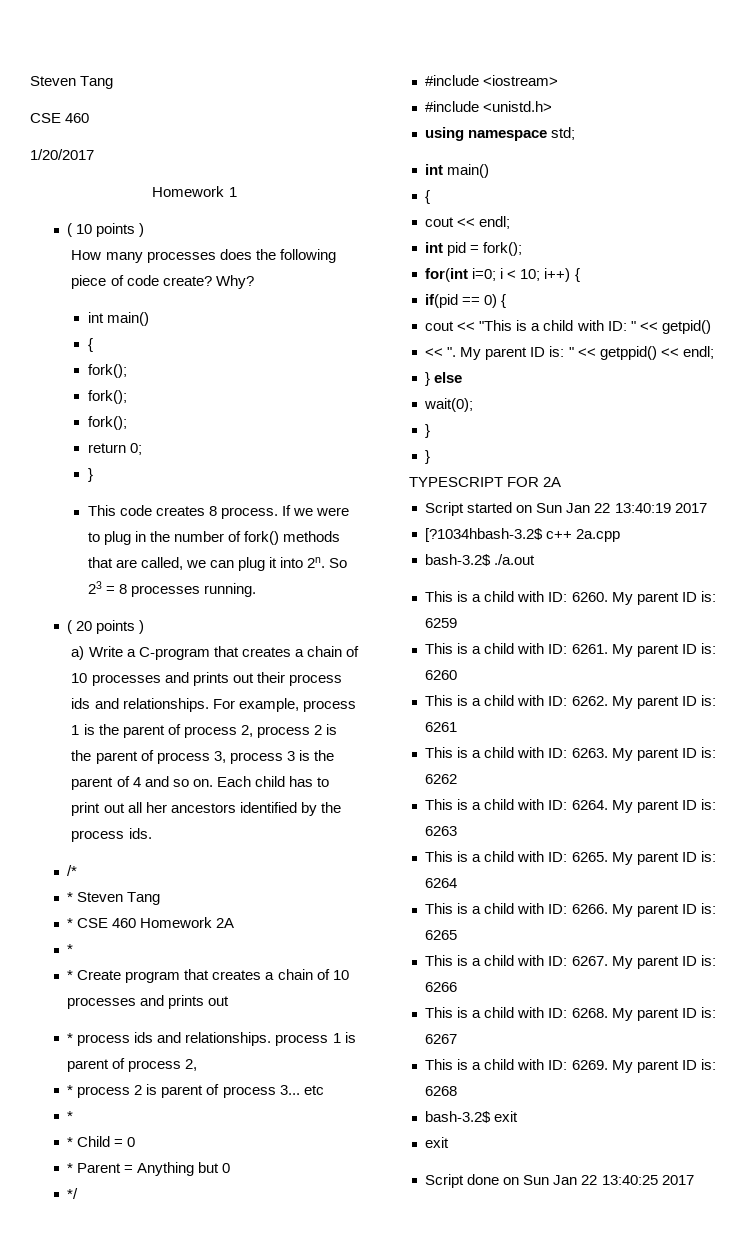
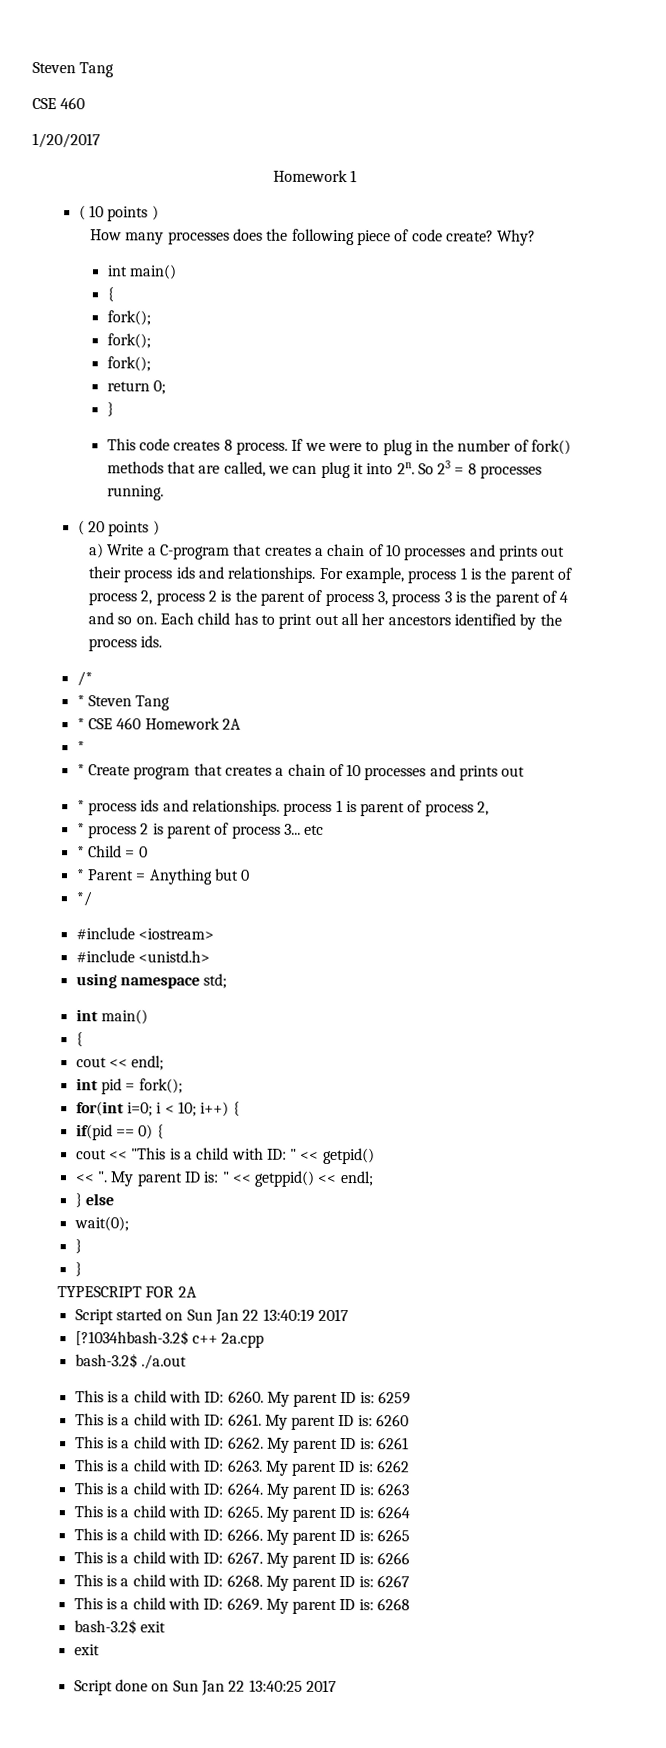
[67,1137,74,1147] // * -> (85, 852) none

